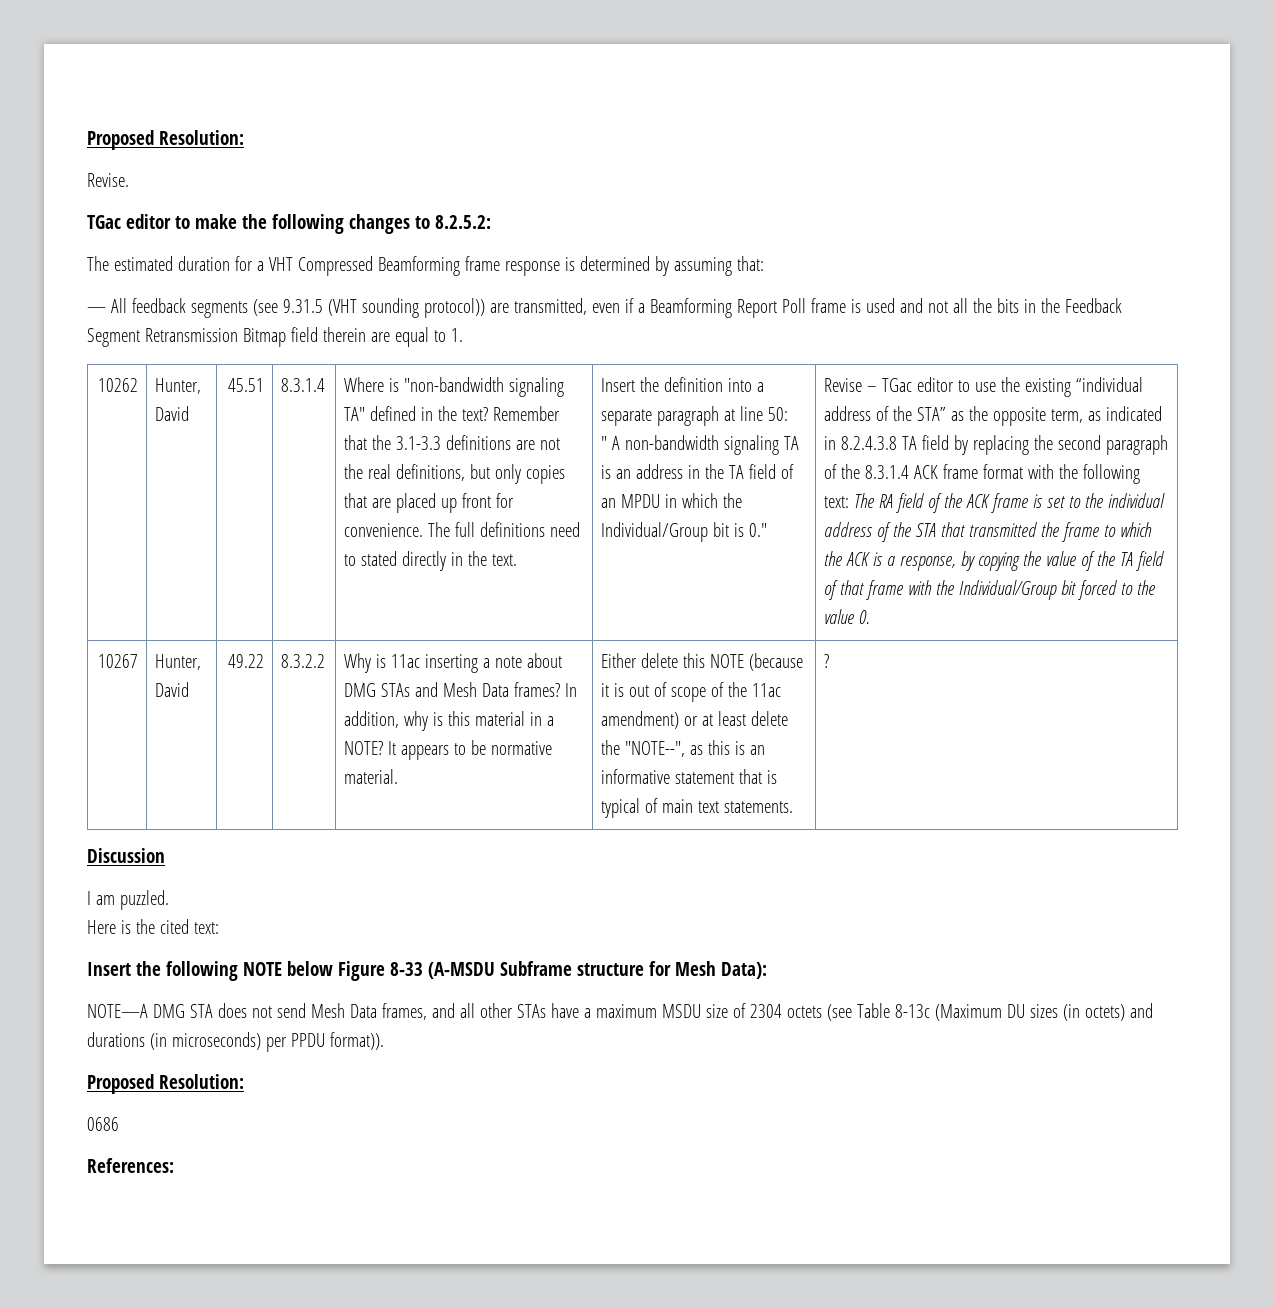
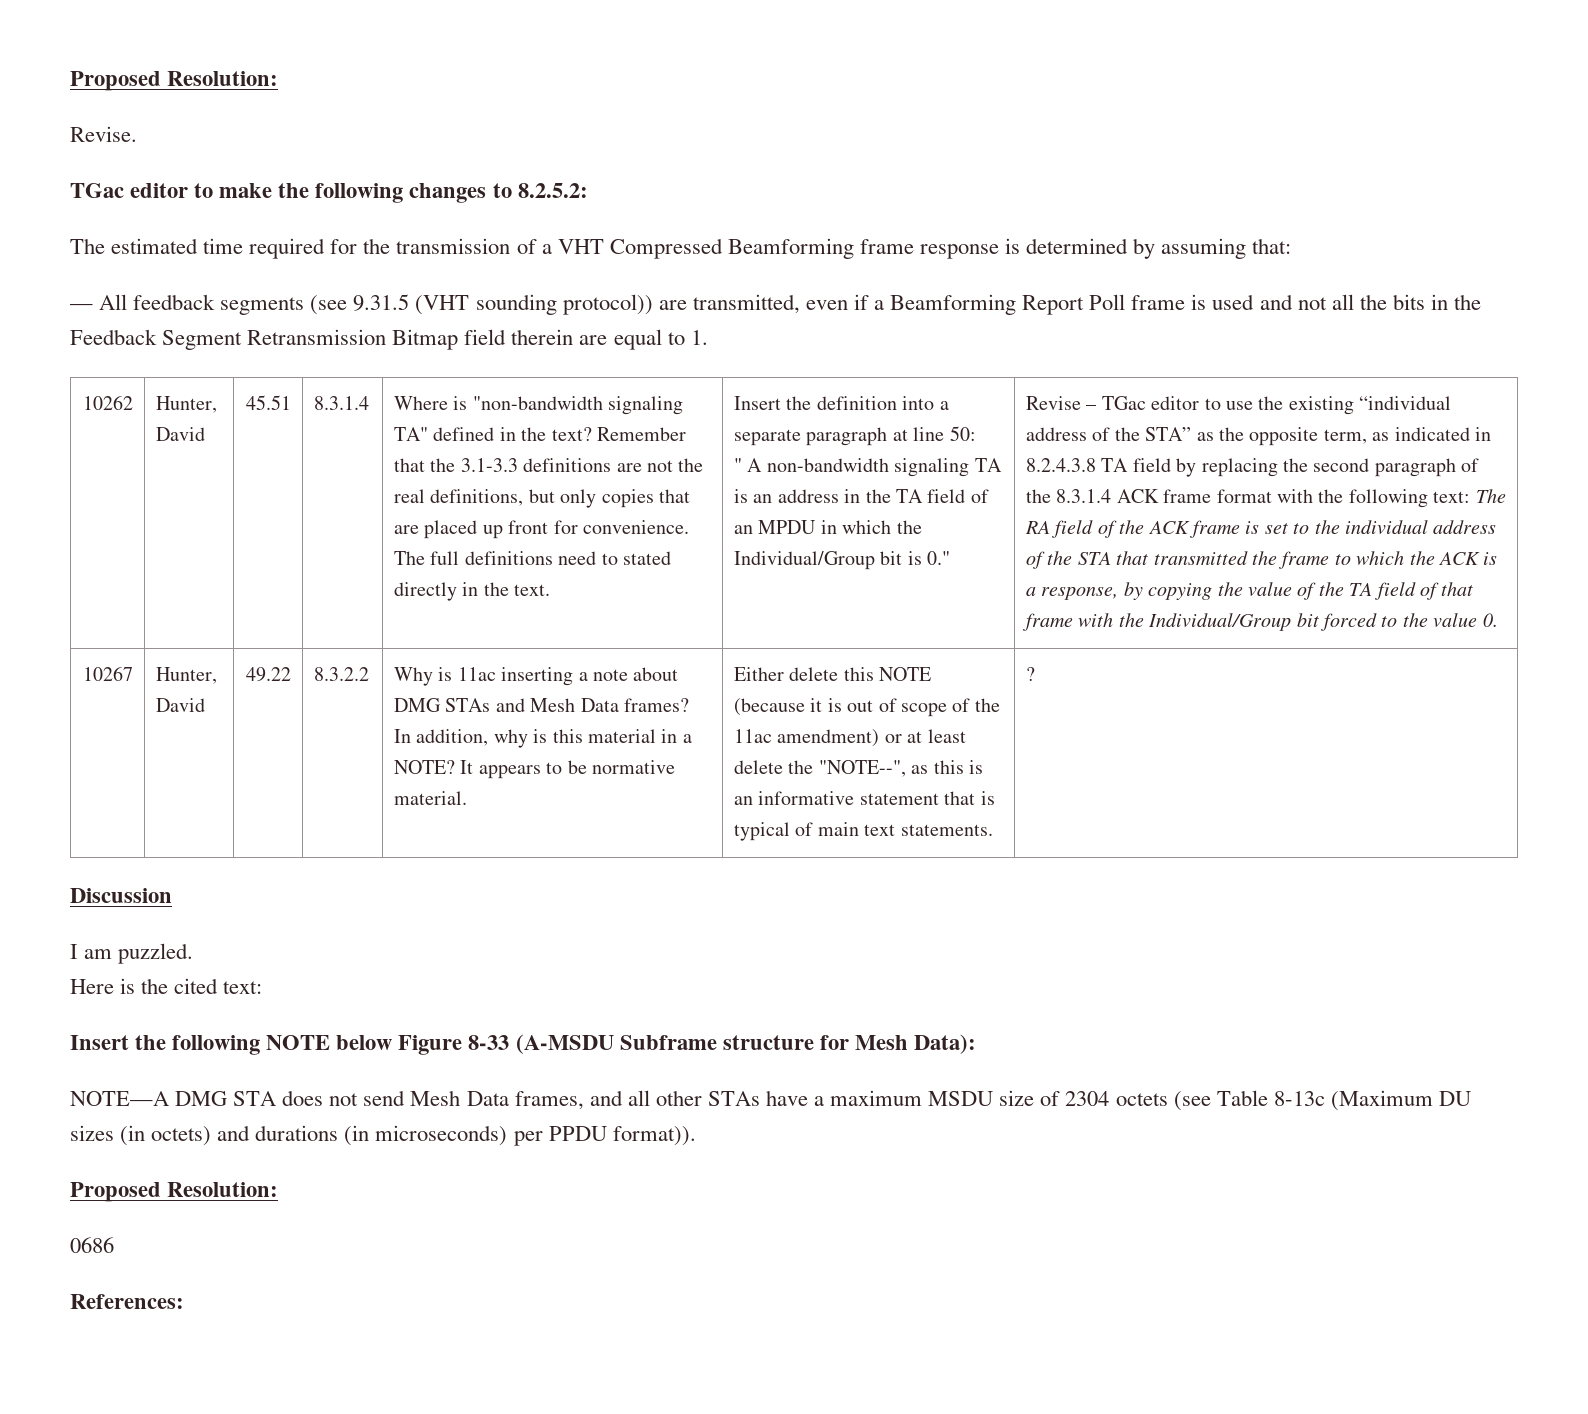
[177,256,253,271] duration for -> [203,238,537,259] time required for the transmission of

